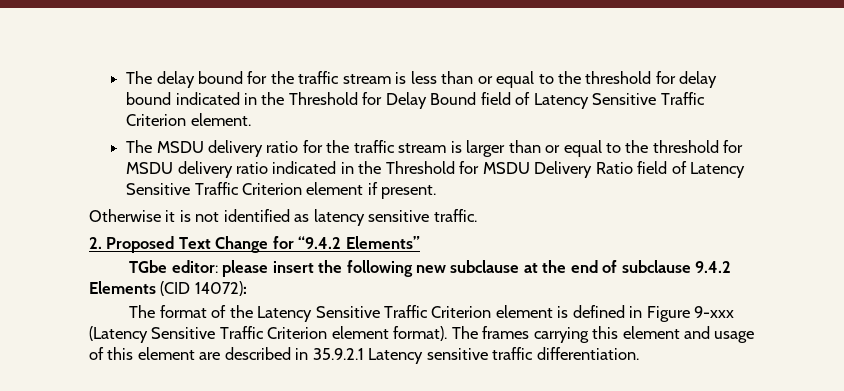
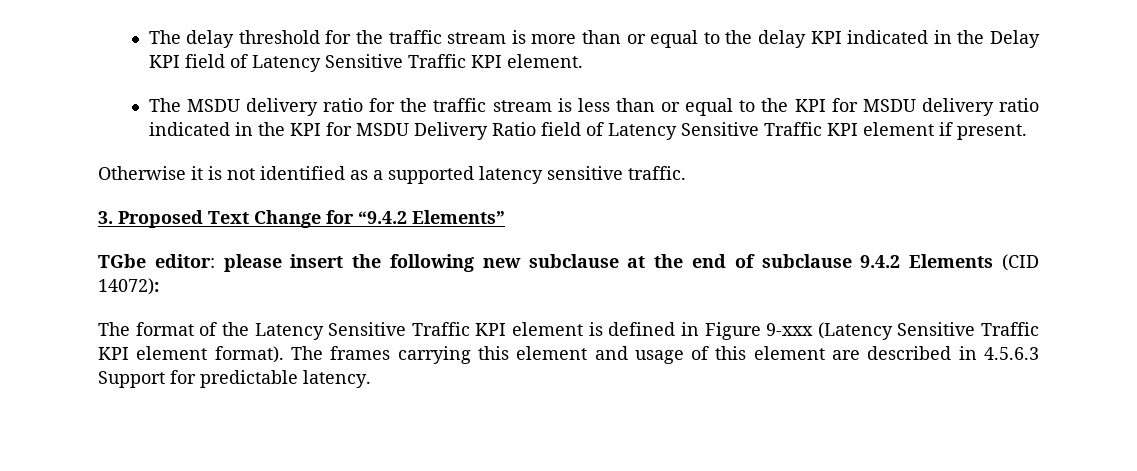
[198,71,244,84] bound -> [238,30,1040,48] [148,54,583,72] [148,98,364,116] threshold for the traffic stream is more than or equal to the delay KPI indicated in the Delay KPI field of Latency Sensitive Traffic KPI element. // The MSDU delivery ratio
[585,71,718,88] [126,92,705,109] [126,113,251,126] [126,140,719,157] threshold for delay bound indicated in the Threshold for Delay Bound field of Latency Sensitive Traffic Criterion element. // The MSDU delivery ratio for the traffic stream is larger than or equal to the threshold -> [794,99,826,112] KPI
[385,161,455,174] Threshold -> [289,123,321,136] KPI
[242,183,303,195] Criterion -> [826,123,858,136] KPI
(310, 218) none -> [373,166,474,184] a supported
[89,237,102,249] 2. -> [98,211,113,224] 3.
[431,306,492,318] Criterion -> [475,323,507,336] KPI
[267,327,328,339] Criterion -> [98,347,129,360] KPI
[312,347,639,364] 35.9.2.1 Latency sensitive traffic differentiation. -> [984,347,1039,360] [98,370,371,388] 4.5.6.3 Support for predictable latency.

